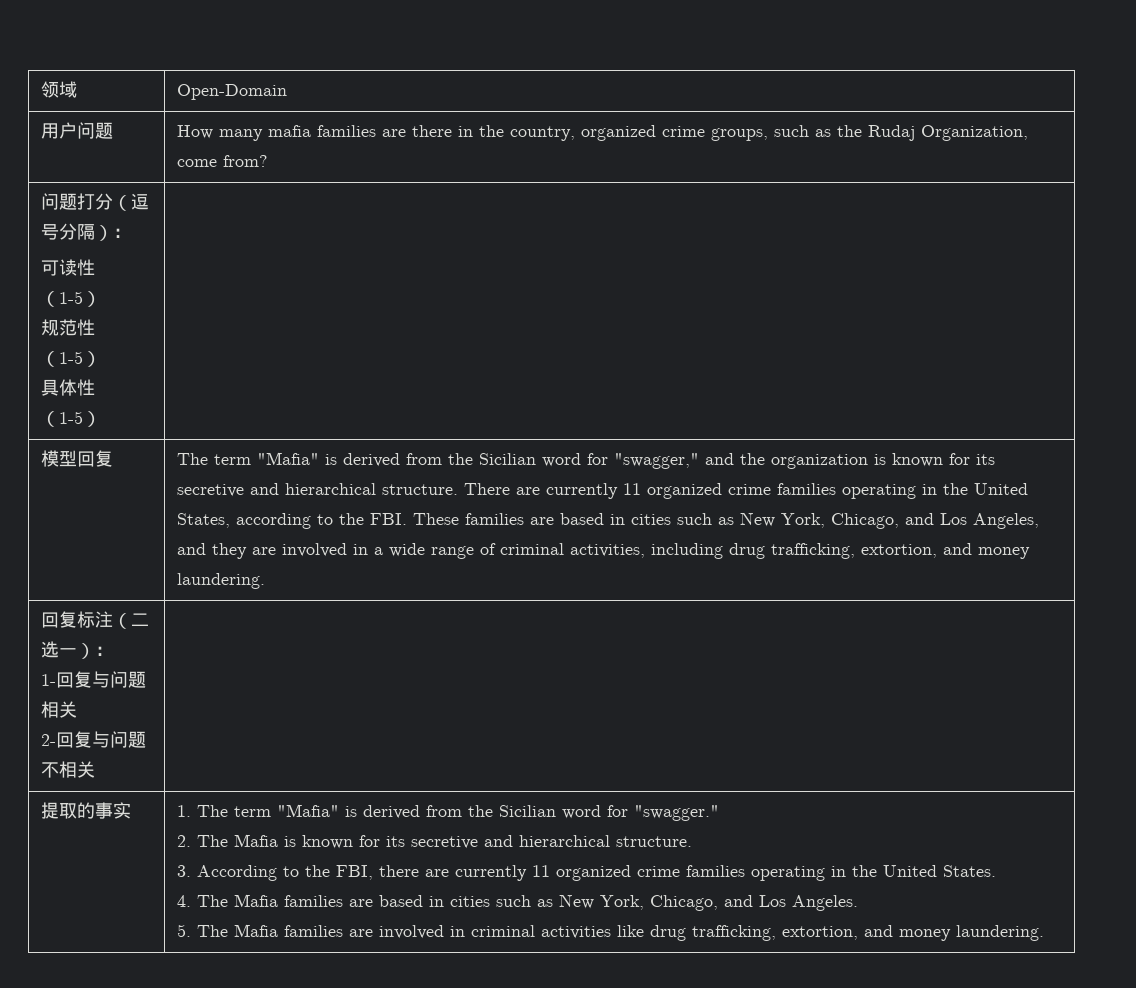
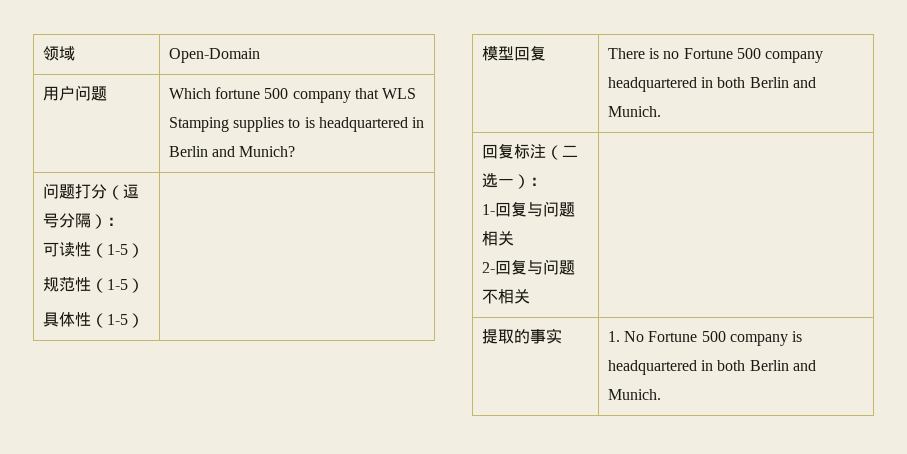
[176,125,1028,141] [176,155,268,167] How many mafia families are there in the country, organized crime groups, such as the Rudaj Organization, come from? -> [168,87,417,103] [168,117,425,132] [168,146,296,157] Which fortune 500 company that WLS Stamping supplies to is headquartered in Berlin and Munich?
[176,452,995,469] [176,483,1028,499] [176,512,1039,529] [176,543,1030,559] [176,573,265,589] The term "Mafia" is derived from the Sicilian word for "swagger," and the organization is known for its secretive and hierarchical structure. There are currently 11 organized crime families operating in the United States, according to the FBI. These families are based in cities such as New York, Chicago, and Los Angeles, and they are involved in a wide range of criminal activities, including drug trafficking, extortion, and money laundering. -> [607,48,824,63] [607,77,816,92] [607,106,661,117] There is no Fortune 500 company headquartered in both Berlin and Munich.
[196,804,719,821] [176,834,692,849] [176,865,996,881] [176,894,858,911] [176,924,1044,941] The term "Mafia" is derived from the Sicilian word for "swagger." // 2. The Mafia is known for its secretive and hierarchical structure. // 3. According to the FBI, there are currently 11 organized crime families operating in the United States. // 4. The Mafia families are based in cities such as New York, Chicago, and Los Angeles. // 5. The Mafia families are involved in criminal activities like drug trafficking, extortion, and money laundering. -> [624,331,803,346] [607,360,816,375] [607,389,661,400] No Fortune 500 company is headquartered in both Berlin and Munich.

